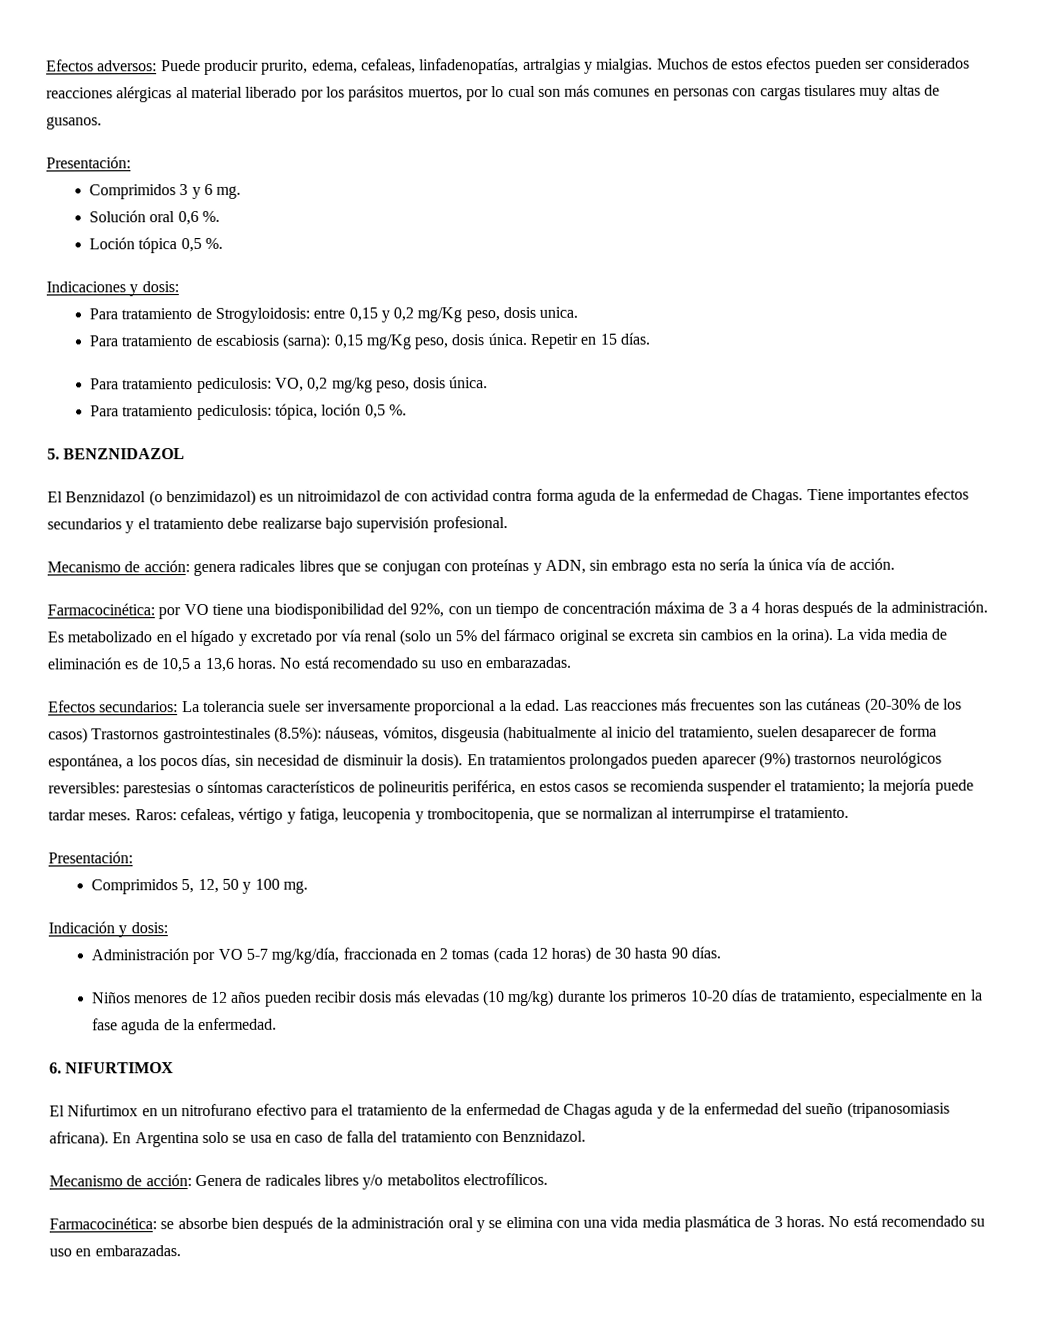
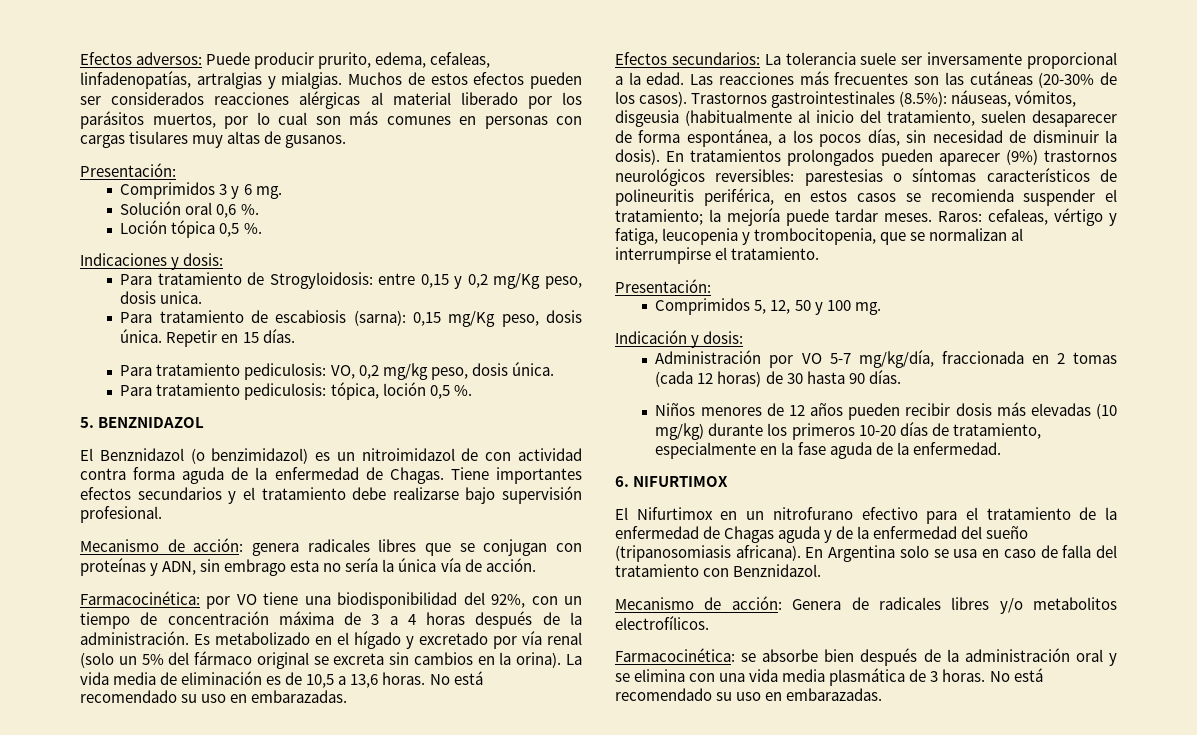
[48,727,88,744] casos) -> [639,91,688,107] casos).

